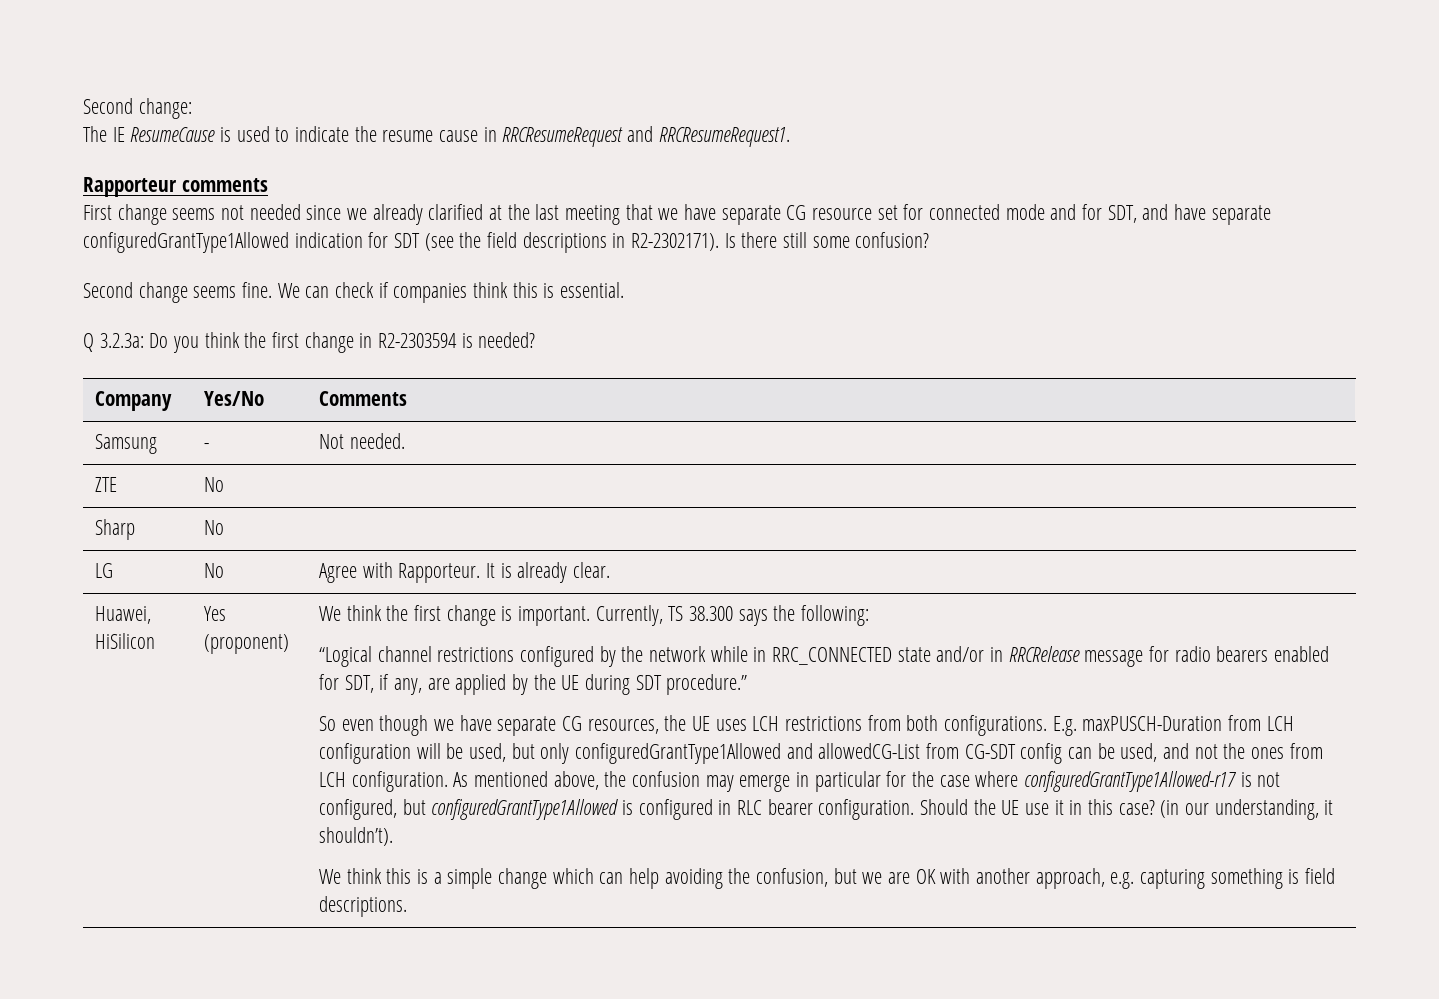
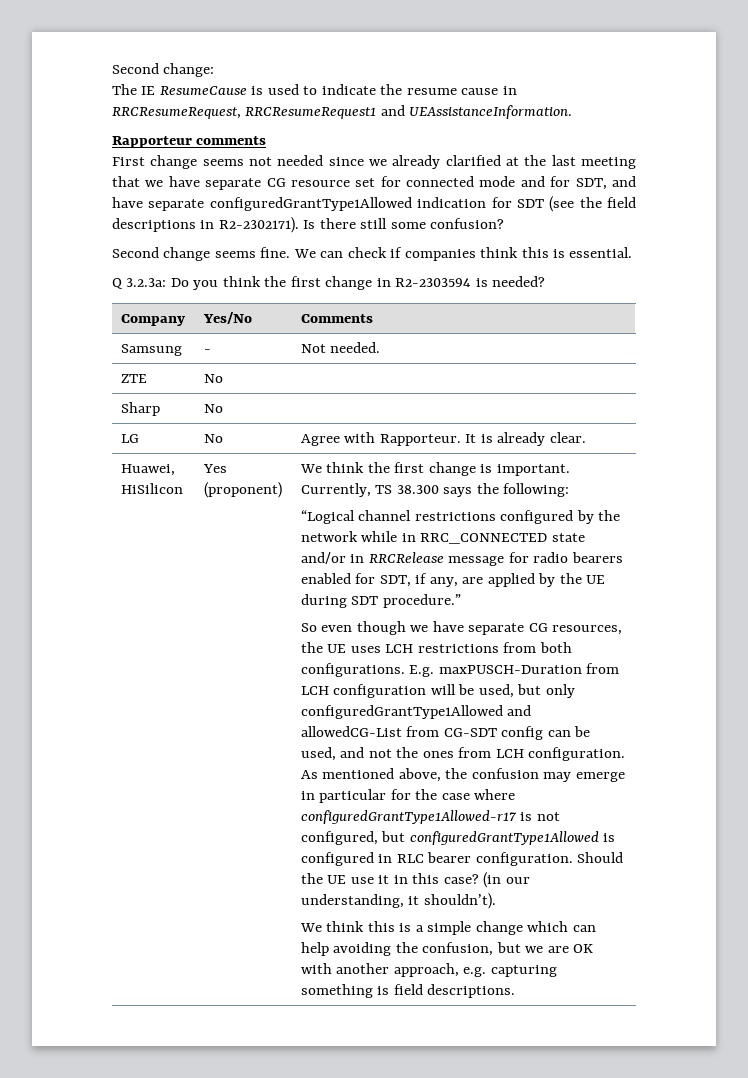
[502,126,790,147] RRCResumeRequest and RRCResumeRequest1. -> [112,105,573,119] RRCResumeRequest, RRCResumeRequest1 and UEAssistanceInformation.

